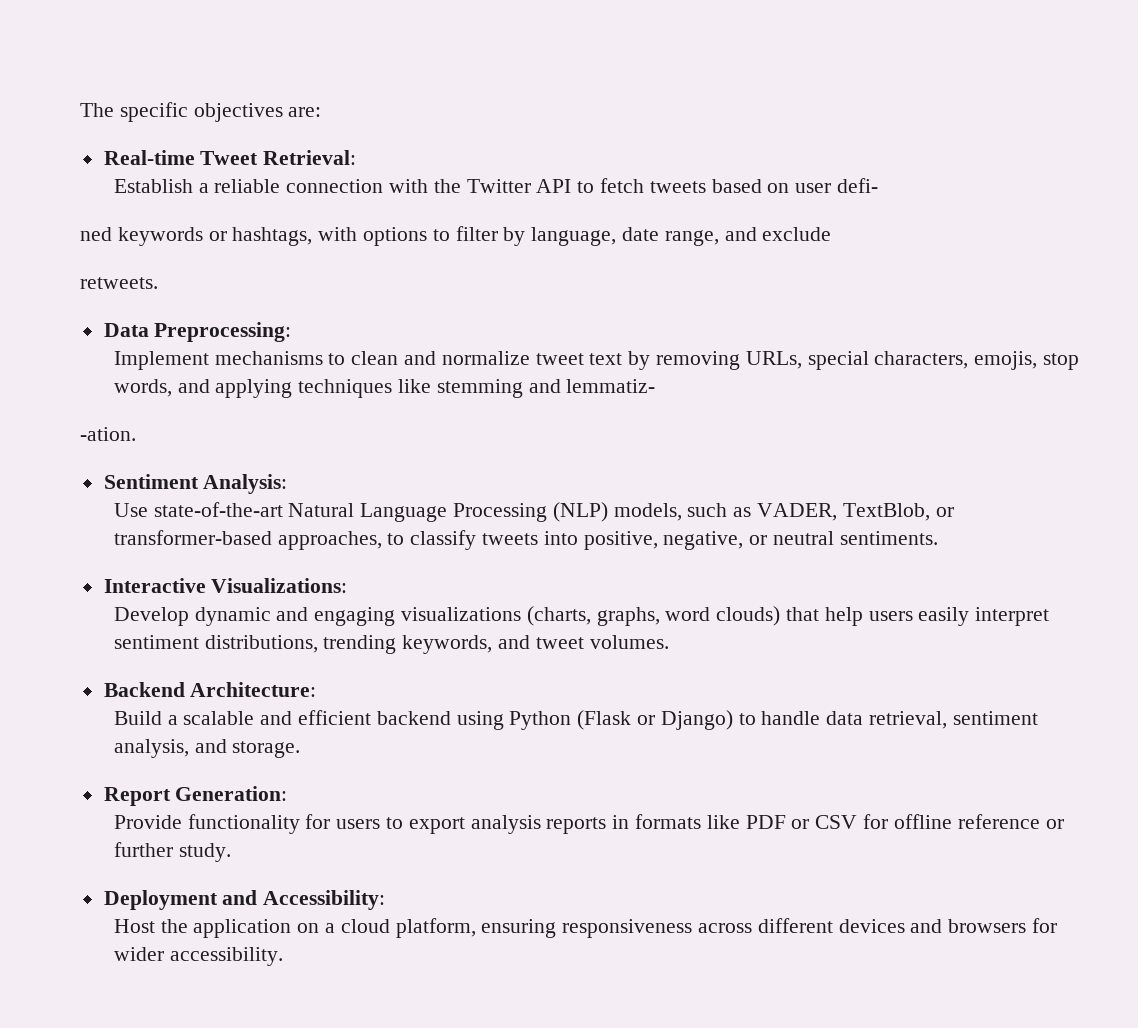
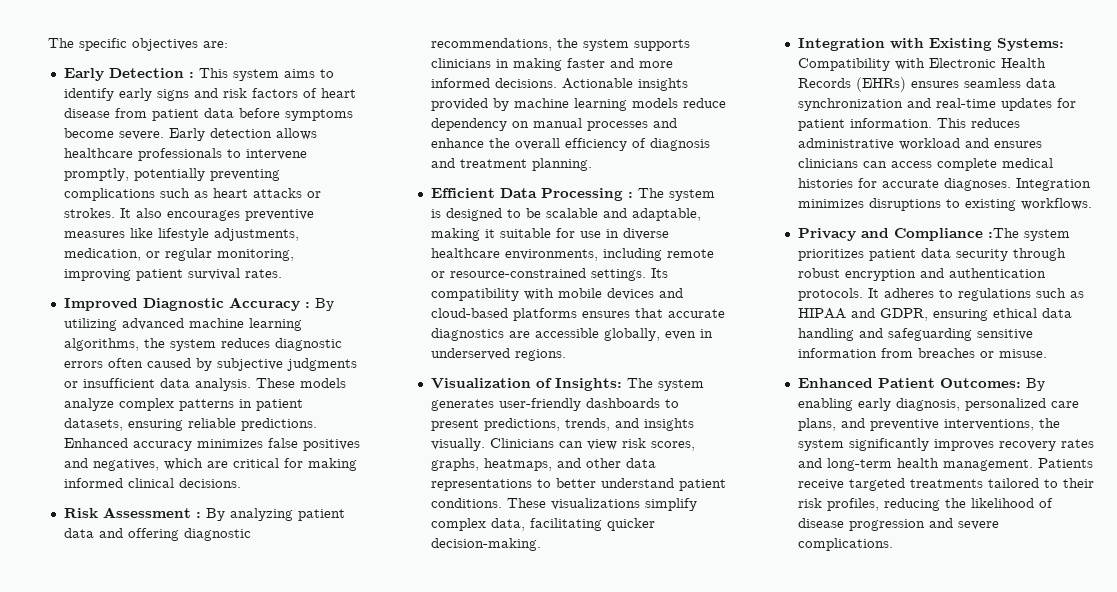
[103,150,357,165] [113,178,879,193] [79,226,832,246] [79,277,158,289] [103,322,292,342] [113,351,1080,370] [113,379,656,398] [79,427,136,441] [103,474,288,494] [113,502,954,522] [113,530,938,550] [103,578,348,593] [113,606,1050,626] [113,635,669,654] [103,682,317,697] [113,710,1038,730] [113,739,301,758] [103,786,288,806] [113,814,1064,834] [113,842,231,862] [103,890,386,910] [113,918,1058,938] [113,947,283,966] Real-time Tweet Retrieval: // Establish a reliable connection with the Twitter API to fetch tweets based on user defi- // ned keywords or hashtags, with options to filter by language, date range, and exclude // retweets. // Data Preprocessing: // Implement mechanisms to clean and normalize tweet text by removing URLs, special characters, emojis, stop words, and applying techniques like stemming and lemmatiz- // -ation. // Sentiment Analysis: // Use state-of-the-art Natural Language Processing (NLP) models, such as VADER, TextBlob, or transformer-based approaches, to classify tweets into positive, negative, or neutral sentiments. // Interactive Visualizations: // Develop dynamic and engaging visualizations (charts, graphs, word clouds) that help users easily interpret sentiment distributions, trending keywords, and tweet volumes. // Backend Architecture: // Build a scalable and efficient backend using Python (Flask or Django) to handle data retrieval, sentiment analysis, and storage. // Report Generation: // Provide functionality for users to export analysis reports in formats like PDF or CSV for offline reference or further study. // Deployment and Accessibility: // Host the application on a cloud platform, ensuring responsiveness across different devices and browsers for wider accessibility. -> [64,68,335,81] [64,88,357,101] [64,108,354,121] [64,128,318,141] [64,148,308,161] [64,168,281,181] [64,188,322,201] [64,208,315,221] [64,228,300,241] [64,248,295,261] [64,268,283,281] [64,297,335,311] [64,318,303,331] [64,338,343,351] [64,358,358,371] [64,378,347,391] [64,398,304,411] [64,418,318,431] [64,438,361,451] [64,458,358,471] [64,478,242,488] [64,507,346,521] [64,528,252,541] [431,38,691,51] [431,58,674,71] [431,78,689,91] [431,98,727,111] [431,118,678,131] [431,138,711,151] [431,158,593,171] [431,188,716,201] [431,208,702,221] [431,228,670,241] [431,248,715,261] [431,268,669,281] [431,288,684,301] [431,308,726,321] [431,328,714,341] [431,348,567,361] [431,378,705,391] [431,398,680,411] [431,418,695,431] [431,438,696,451] [431,458,657,471] [431,478,727,491] [431,498,698,511] [431,518,656,531] [431,538,542,551] [798,38,1065,51] [798,58,1047,71] [798,77,1057,92] [798,98,1077,111] [798,118,1021,131] [798,138,1043,150] [798,158,1054,171] [798,178,1092,191] [798,198,1093,211] [798,228,1071,241] [798,248,1067,261] [798,268,1047,281] [798,288,1085,301] [798,308,1073,321] [798,328,1034,341] [798,348,1048,358] [798,378,1046,391] [798,398,1080,411] [798,418,1061,431] [798,438,1095,451] [798,458,1094,471] [798,478,1095,491] [798,498,1054,511] [798,518,1000,531] [798,538,894,551] Early Detection : This system aims to identify early signs and risk factors of heart disease from patient data before symptoms become severe. Early detection allows healthcare professionals to intervene promptly, potentially preventing complications such as heart attacks or strokes. It also encourages preventive measures like lifestyle adjustments, medication, or regular monitoring, improving patient survival rates. // Improved Diagnostic Accuracy : By utilizing advanced machine learning algorithms, the system reduces diagnostic errors often caused by subjective judgments or insufficient data analysis. These models analyze complex patterns in patient datasets, ensuring reliable predictions. Enhanced accuracy minimizes false positives and negatives, which are critical for making informed clinical decisions. // Risk Assessment : By analyzing patient data and offering diagnostic recommendations, the system supports clinicians in making faster and more informed decisions. Actionable insights provided by machine learning models reduce dependency on manual processes and enhance the overall efficiency of diagnosis and treatment planning. // Efficient Data Processing : The system is designed to be scalable and adaptable, making it suitable for use in diverse healthcare environments, including remote or resource-constrained settings. Its compatibility with mobile devices and cloud-based platforms ensures that accurate diagnostics are accessible globally, even in underserved regions. // Visualization of Insights: The system generates user-friendly dashboards to present predictions, trends, and insights visually. Clinicians can view risk scores, graphs, heatmaps, and other data representations to better understand patient conditions. These visualizations simplify complex data, facilitating quicker decision-making. // Integration with Existing Systems: Compatibility with Electronic Health Records (EHRs) ensures seamless data synchronization and real-time updates for patient information. This reduces administrative workload and ensures clinicians can access complete medical histories for accurate diagnoses. Integration minimizes disruptions to existing workflows. // Privacy and Compliance :The system prioritizes patient data security through robust encryption and authentication protocols. It adheres to regulations such as HIPAA and GDPR, ensuring ethical data handling and safeguarding sensitive information from breaches or misuse. // Enhanced Patient Outcomes: By enabling early diagnosis, personalized care plans, and preventive interventions, the system significantly improves recovery rates and long-term health management. Patients receive targeted treatments tailored to their risk profiles, reducing the likelihood of disease progression and severe complications.

